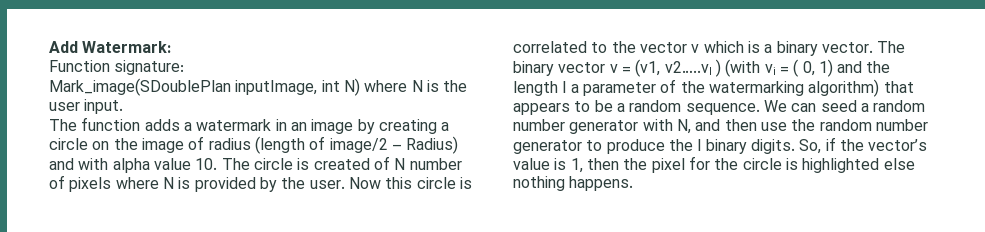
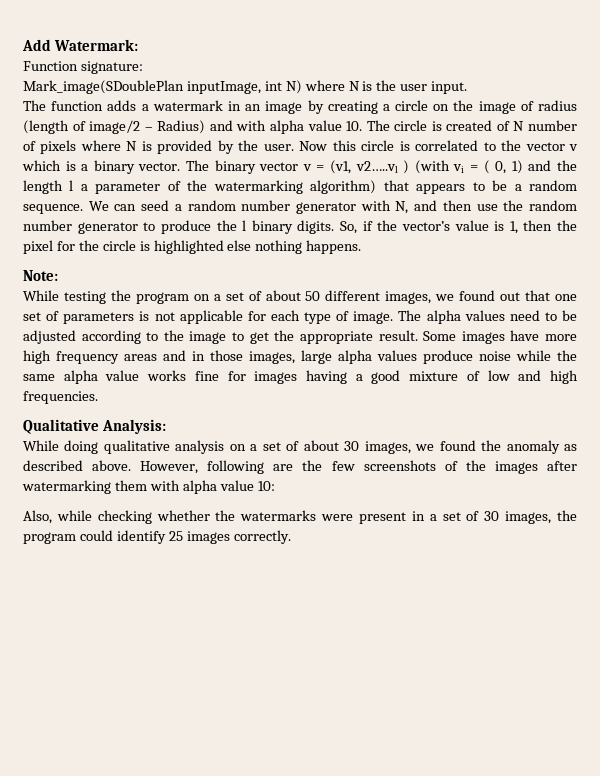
(634, 183) none -> [23,270,58,281] [23,290,577,304] [23,310,577,324] [23,330,578,344] [23,350,577,364] [23,370,579,384] [23,391,98,404] [23,419,166,434] [23,440,577,454] [23,460,577,474] [22,480,275,494] [23,510,578,524] [23,530,291,544] // Note: // While testing the program on a set of about 50 different images, we found out that one set of parameters is not applicable for each type of image. The alpha values need to be adjusted according to the image to get the appropriate result. Some images have more high frequency areas and in those images, large alpha values produce noise while the same alpha value works fine for images having a good mixture of low and high frequencies. // Qualitative Analysis: // While doing qualitative analysis on a set of about 30 images, we found the anomaly as described above. However, following are the few screenshots of the images after watermarking them with alpha value 10: // Also, while checking whether the watermarks were present in a set of 30 images, the program could identify 25 images correctly.

